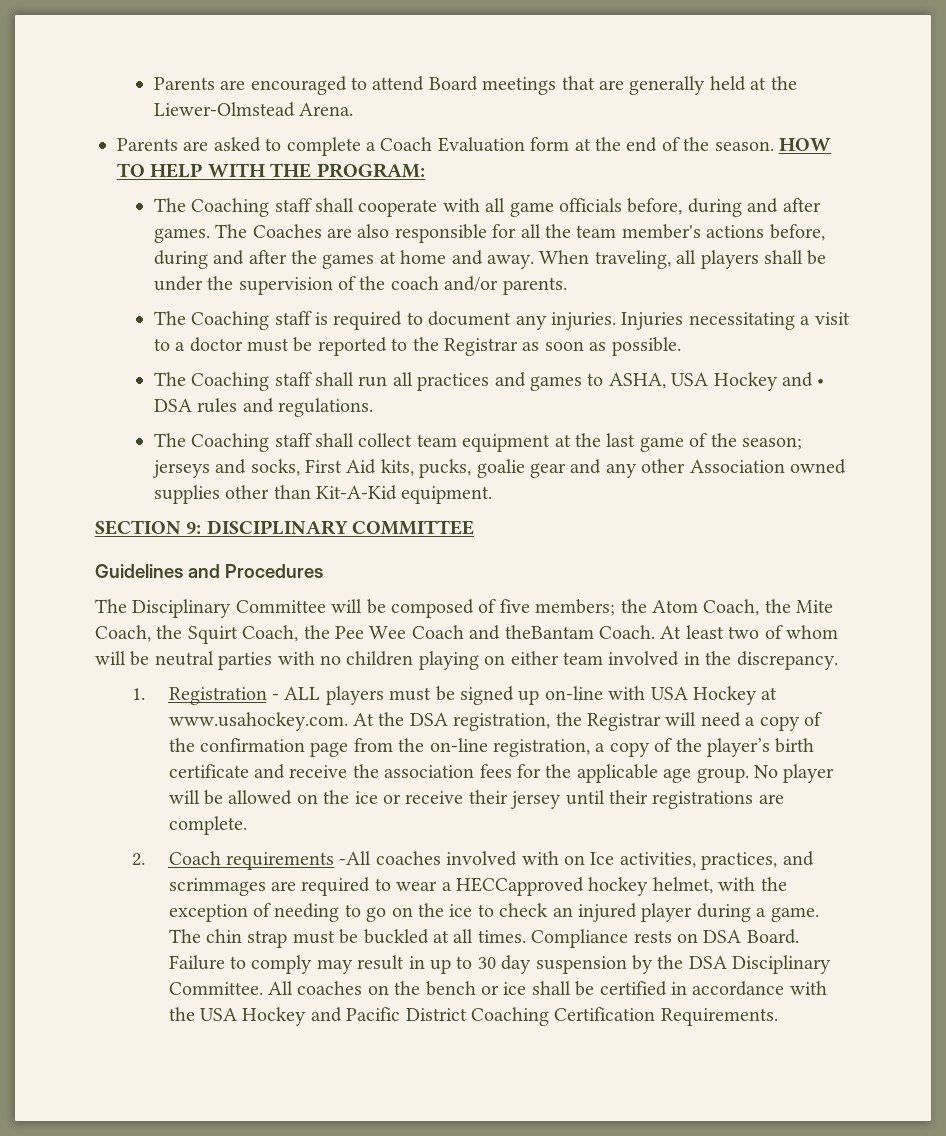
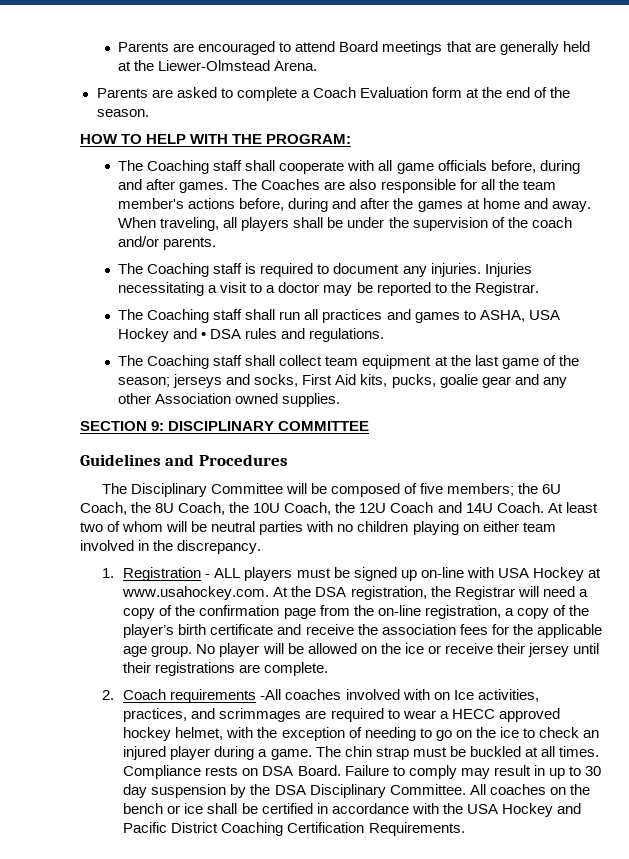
(774, 146) none -> (149, 113) //
[246,338,289,352] must -> [323,285,353,296] may
[443,337,681,356] Registrar as soon as possible. -> [474,282,539,296] Registrar.
[153,485,493,504] supplies other than Kit-A-Kid equipment. -> [282,393,341,407] supplies.
[651,599,834,616] [95,625,407,644] Atom Coach, the Mite Coach, the Squirt Coach, the Pee Wee -> [542,484,562,494] [80,502,387,515] 6U Coach, the 8U Coach, the 10U Coach, the 12U
[504,625,594,639] theBantam -> [465,503,493,513] 14U
[455,877,584,896] HECCapproved -> [451,708,560,722] HECC approved

